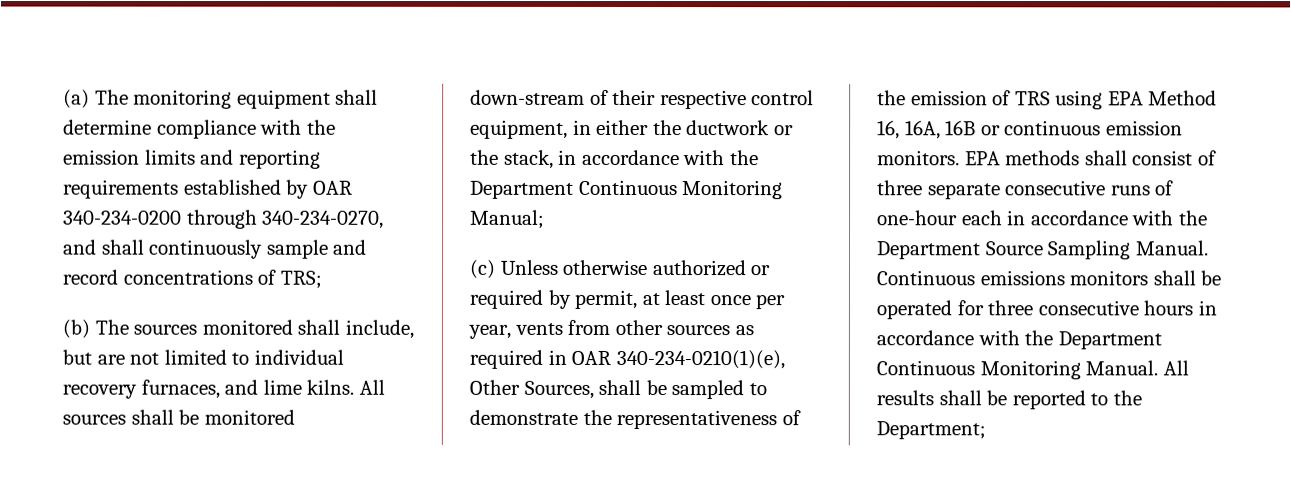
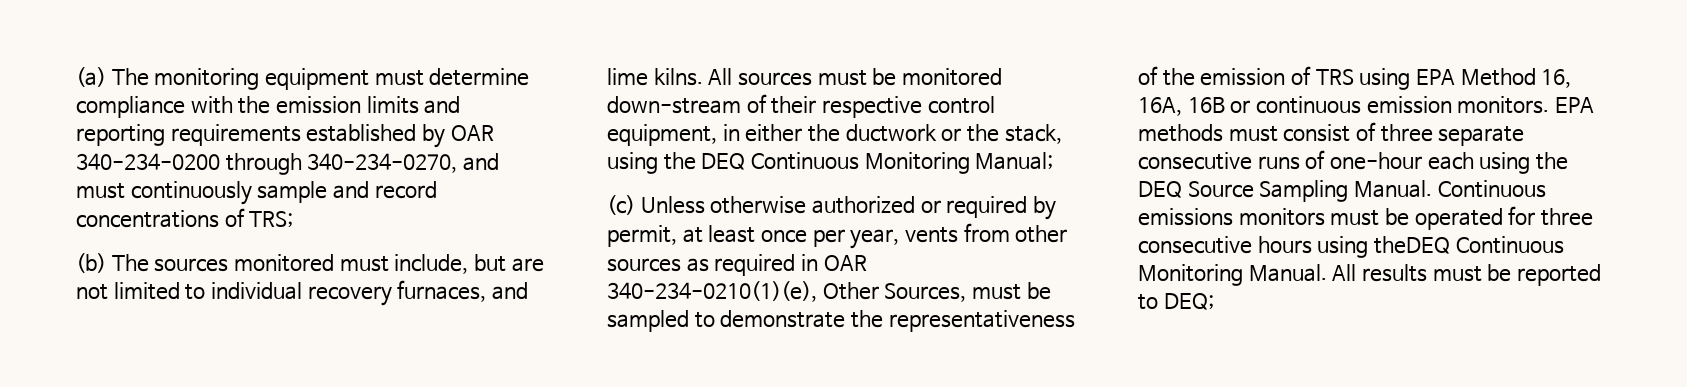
[335,89,379,105] shall -> [374,70,424,86] must
[100,239,145,255] shall -> [76,183,125,199] must
[297,319,341,335] shall -> [339,256,389,272] must
[130,409,174,425] shall -> [817,70,867,86] must
[558,149,759,166] [470,180,574,199] in accordance with the Department -> [607,152,746,174] using the DEQ
[598,379,642,395] shall -> [971,284,1021,300] must
[1084,150,1128,166] shall -> [1228,126,1278,142] must
[1007,210,1208,226] [876,241,981,260] in accordance with the Department -> [1479,152,1569,174] [1138,181,1182,198] using the DEQ
[1152,270,1196,286] shall -> [1330,210,1380,226] must
[1197,300,1217,316] [876,330,1162,350] in accordance with the Department -> [1317,236,1451,258] using theDEQ
[938,390,982,406] shall -> [1432,266,1482,282] must
[1112,390,1142,406] [876,421,986,440] the Department; -> [1163,293,1214,310] DEQ;

